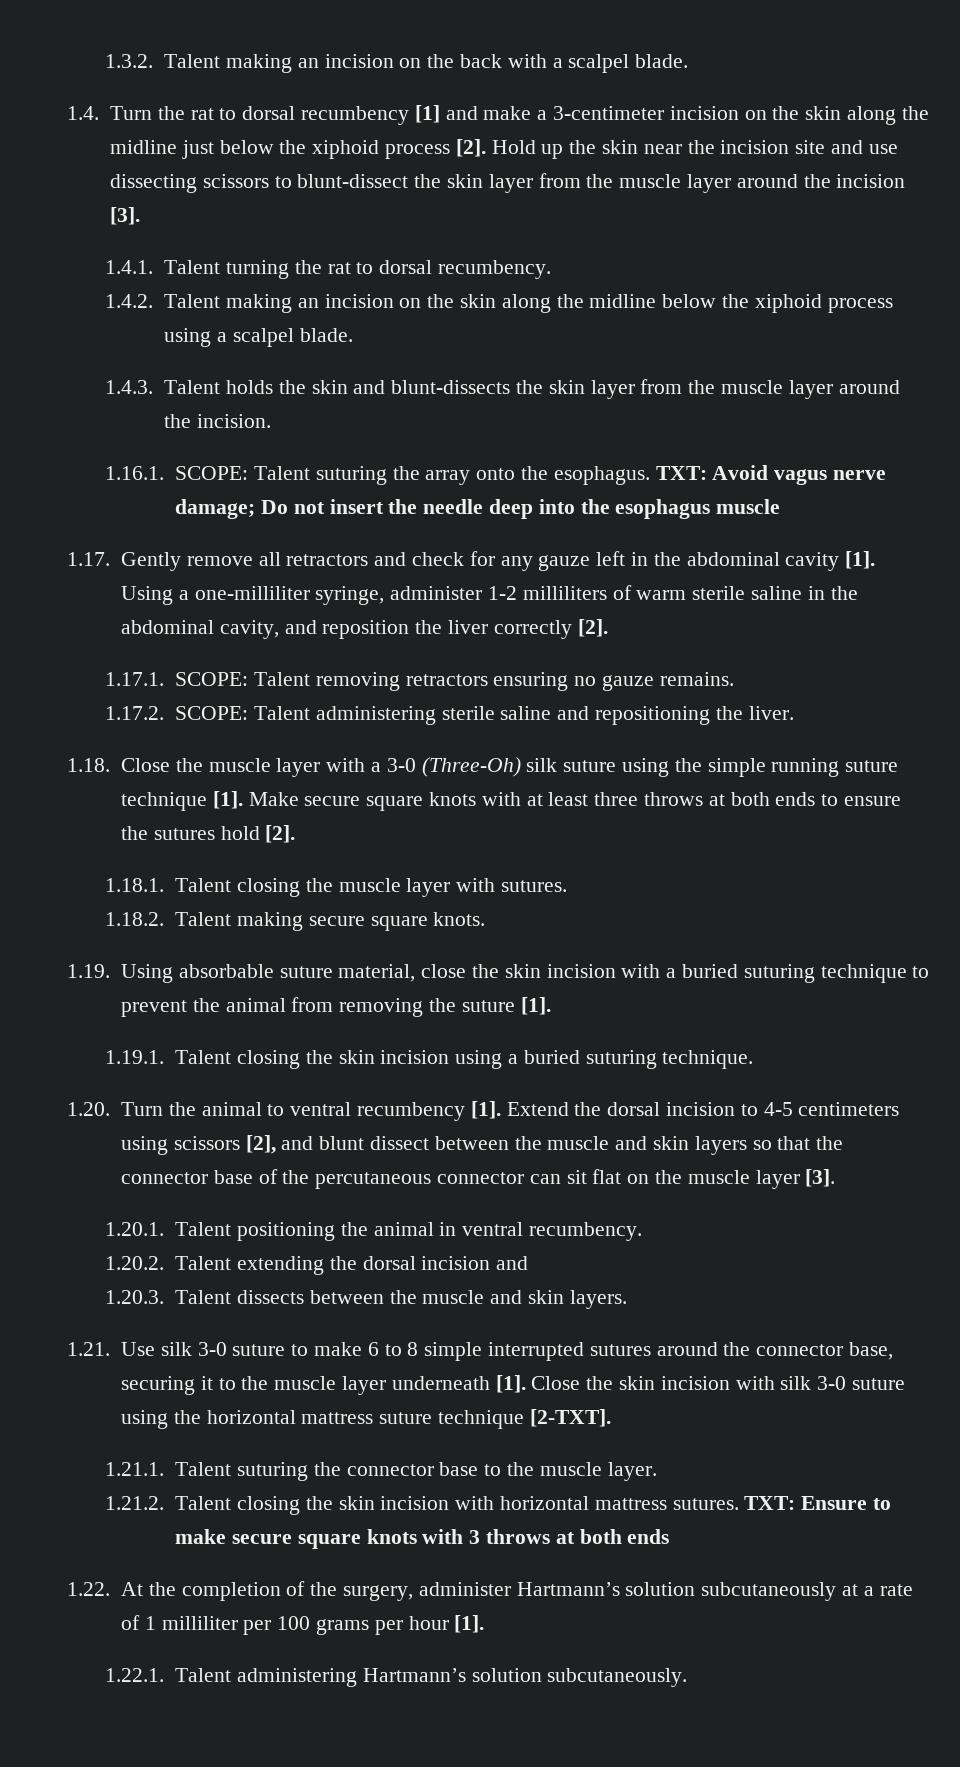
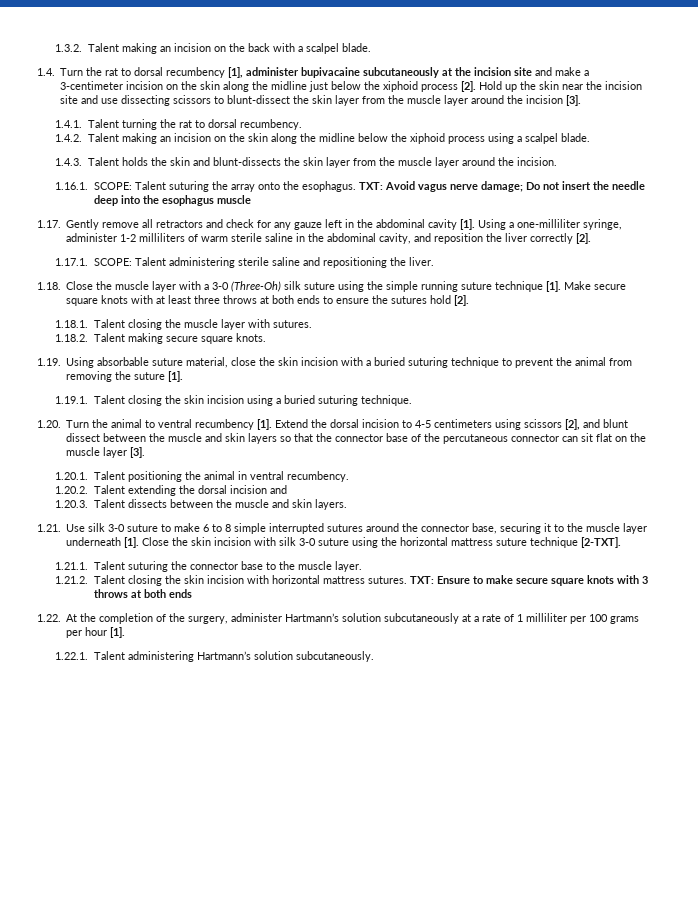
[414,105,440,123] [1] -> [228,67,533,78] [1], administer bupivacaine subcutaneously at the incision site
[315,672,734,691] [105,706,310,720] removing retractors ensuring no gauze remains. // 1.17.2. SCOPE: Talent -> (166, 261) none

